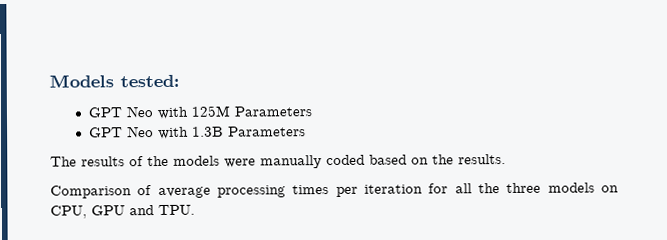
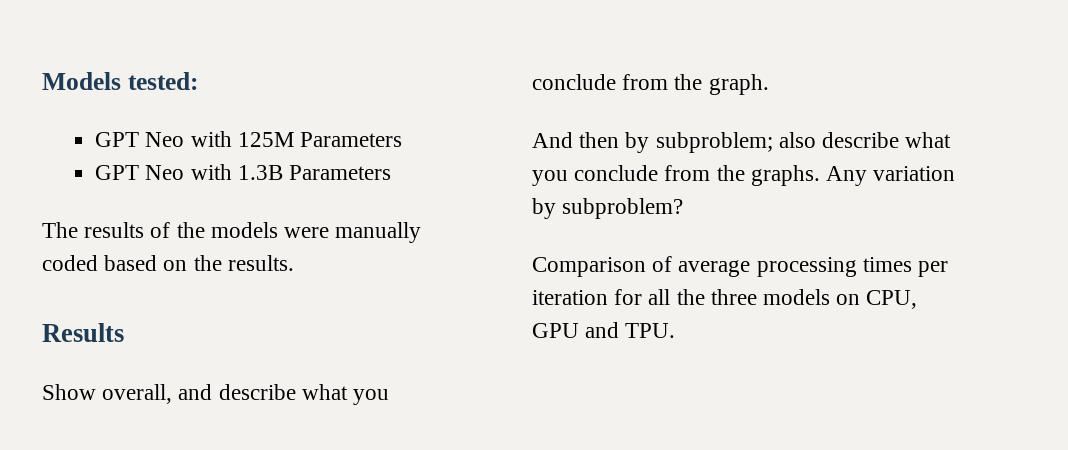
(506, 159) none -> [42,323,124,342] [42,384,390,405] [532,74,769,95] [532,132,952,153] [532,165,956,186] [532,198,684,219] // Results // Show overall, and describe what you conclude from the graph. // And then by subproblem; also describe what you conclude from the graphs. Any variation by subproblem?

